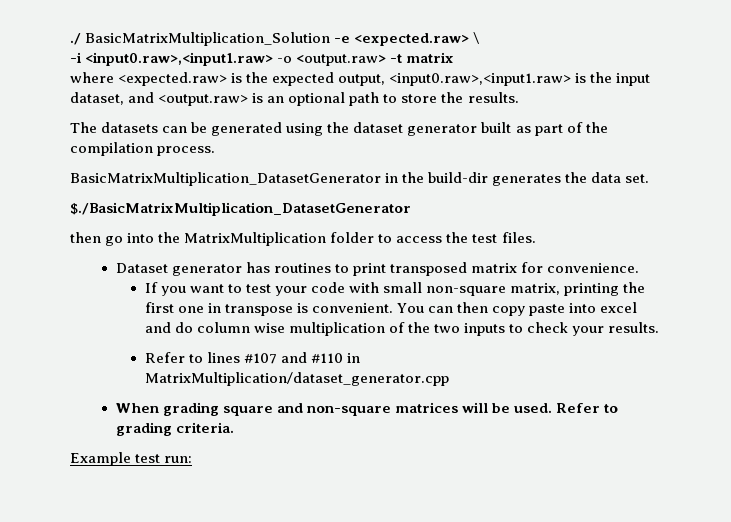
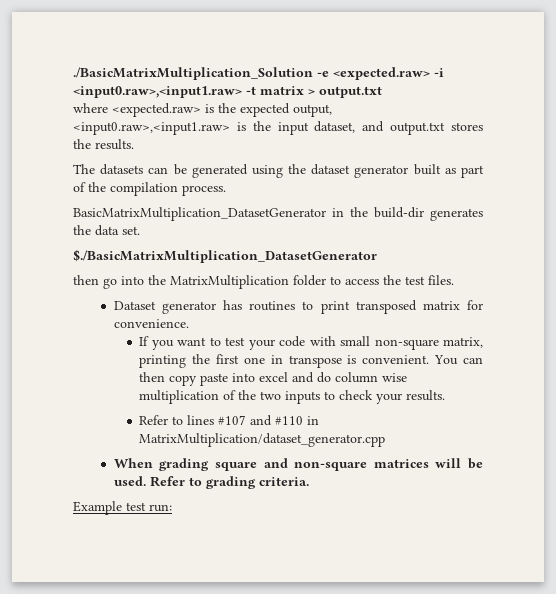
[70,32,331,46] ./ BasicMatrixMultiplication_Solution -> [73,67,313,80] ./BasicMatrixMultiplication_Solution
[473,32,480,44] \ // -> (430, 73) none
[277,54,387,66] -o <output.raw> -> (242, 92) none
(455, 57) none -> [308,86,382,98] > output.txt
[158,92,438,106] <output.raw> is an optional path to store -> [390,122,483,135] output.txt stores

